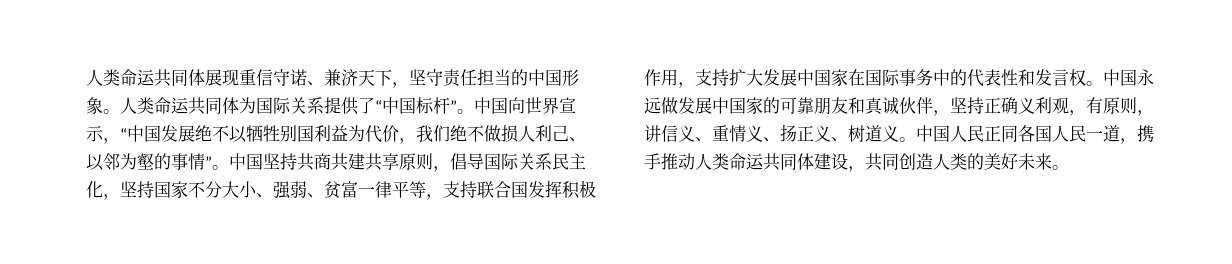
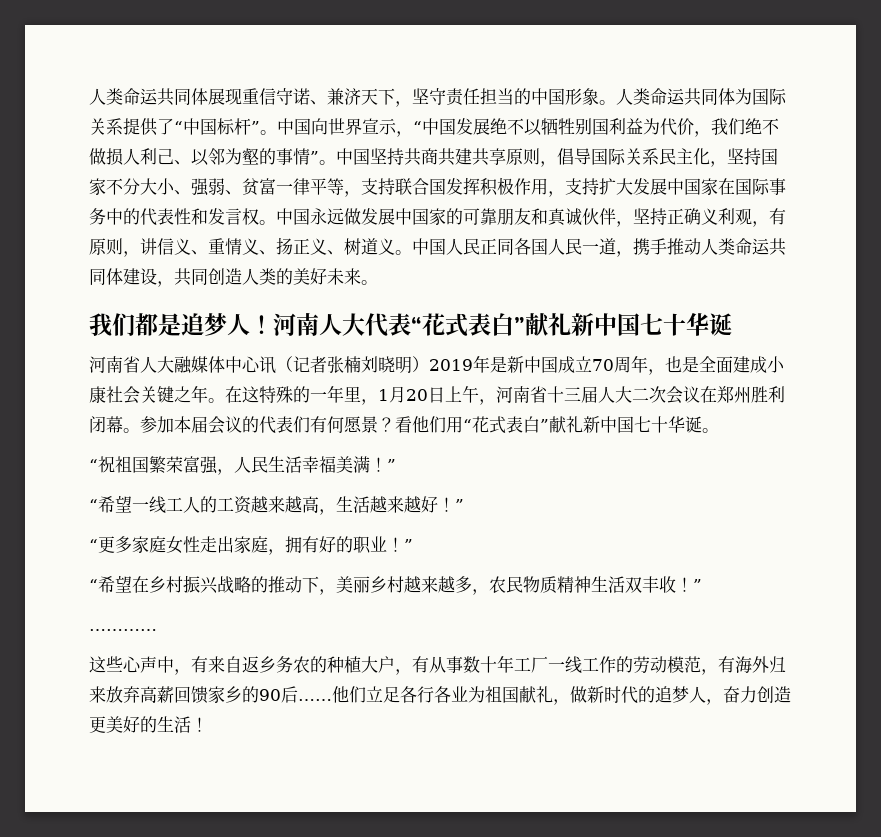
(1069, 167) none -> [89,313,732,337] [89,355,785,375] [89,385,785,405] [89,416,719,434] [89,456,396,475] [89,495,464,515] [89,536,413,555] [89,575,702,595] [89,629,157,631] [89,655,786,675] [89,686,791,705] [89,716,208,733] // 我们都是追梦人！河南人大代表“花式表白”献礼新中国七十华诞 // 河南省人大融媒体中心讯（记者张楠刘晓明）2019年是新中国成立70周年，也是全面建成小康社会关键之年。在这特殊的一年里，1月20日上午，河南省十三届人大二次会议在郑州胜利闭幕。参加本届会议的代表们有何愿景？看他们用“花式表白”献礼新中国七十华诞。 // “祝祖国繁荣富强，人民生活幸福美满！” // “希望一线工人的工资越来越高，生活越来越好！” // “更多家庭女性走出家庭，拥有好的职业！” // “希望在乡村振兴战略的推动下，美丽乡村越来越多，农民物质精神生活双丰收！” // ………… // 这些心声中，有来自返乡务农的种植大户，有从事数十年工厂一线工作的劳动模范，有海外归来放弃高薪回馈家乡的90后……他们立足各行各业为祖国献礼，做新时代的追梦人，奋力创造更美好的生活！

